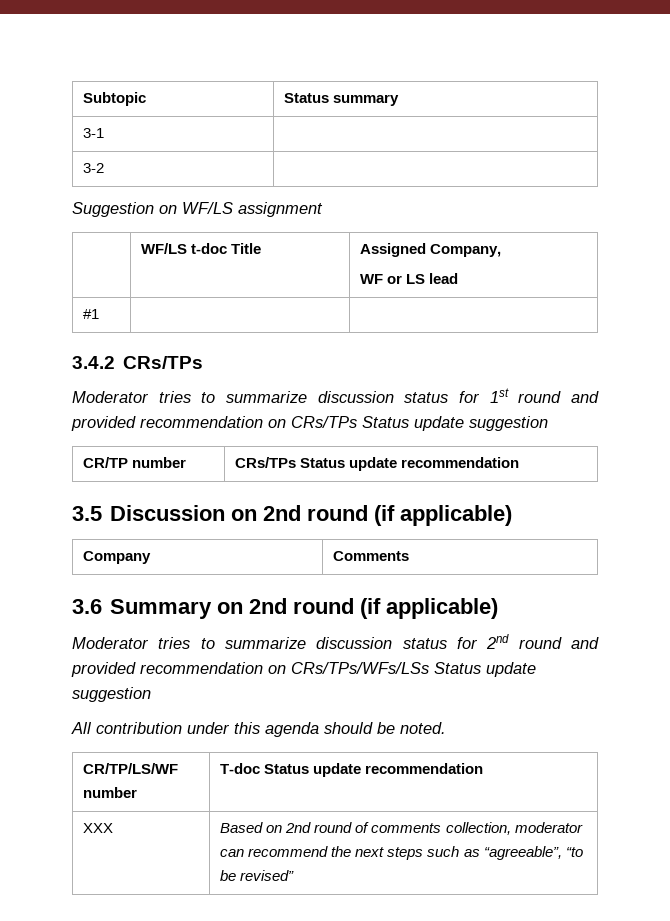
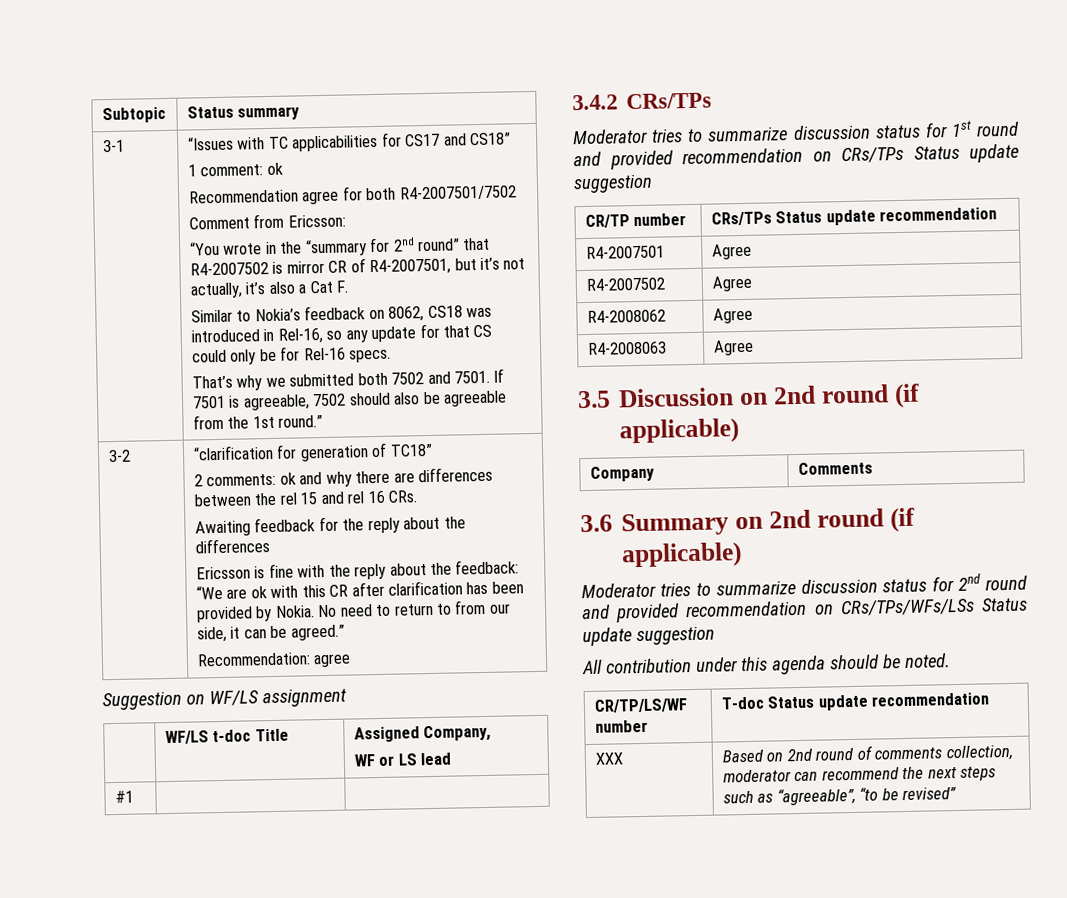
[83,163,105,173] // 3-2 | -> [187,132,512,152] [187,162,283,177] [188,185,517,205] [188,213,346,230] [189,237,491,257] [189,257,526,276] [189,280,349,299] [190,305,493,323] [190,323,493,344] [191,346,392,365] [191,368,505,391] [191,390,508,411] [192,414,324,430] [107,449,131,463] [192,442,433,462] [193,466,494,487] [193,490,418,507] [194,516,466,537] [194,538,270,554] [195,559,520,580] [195,580,524,600] [195,599,511,623] [196,624,345,643] [196,652,352,668] “Issues with TC applicabilities for CS17 and CS18” // 1 comment: ok // Recommendation agree for both R4-2007501/7502 // Comment from Ericsson: // “You wrote in the “summary for 2nd round” that R4-2007502 is mirror CR of R4-2007501, but it’s not actually, it’s also a Cat F. // Similar to Nokia’s feedback on 8062, CS18 was introduced in Rel-16, so any update for that CS could only be for Rel-16 specs. // That’s why we submitted both 7502 and 7501. If 7501 is agreeable, 7502 should also be agreeable from the 1st round.” // 3-2 | “clarification for generation of TC18” // 2 comments: ok and why there are differences between the rel 15 and rel 16 CRs. // Awaiting feedback for the reply about the differences // Ericsson is fine with the reply about the feedback: “We are ok with this CR after clarification has been provided by Nokia. No need to return to from our side, it can be agreed.” // Recommendation: agree
(520, 462) none -> [585,245,665,259] [711,243,752,260] [585,277,665,291] [711,275,753,292] [586,309,666,323] [712,307,753,324] [586,341,667,355] [712,339,754,356] // R4-2007501 | Agree // R4-2007502 | Agree // R4-2008062 | Agree // R4-2008063 | Agree

